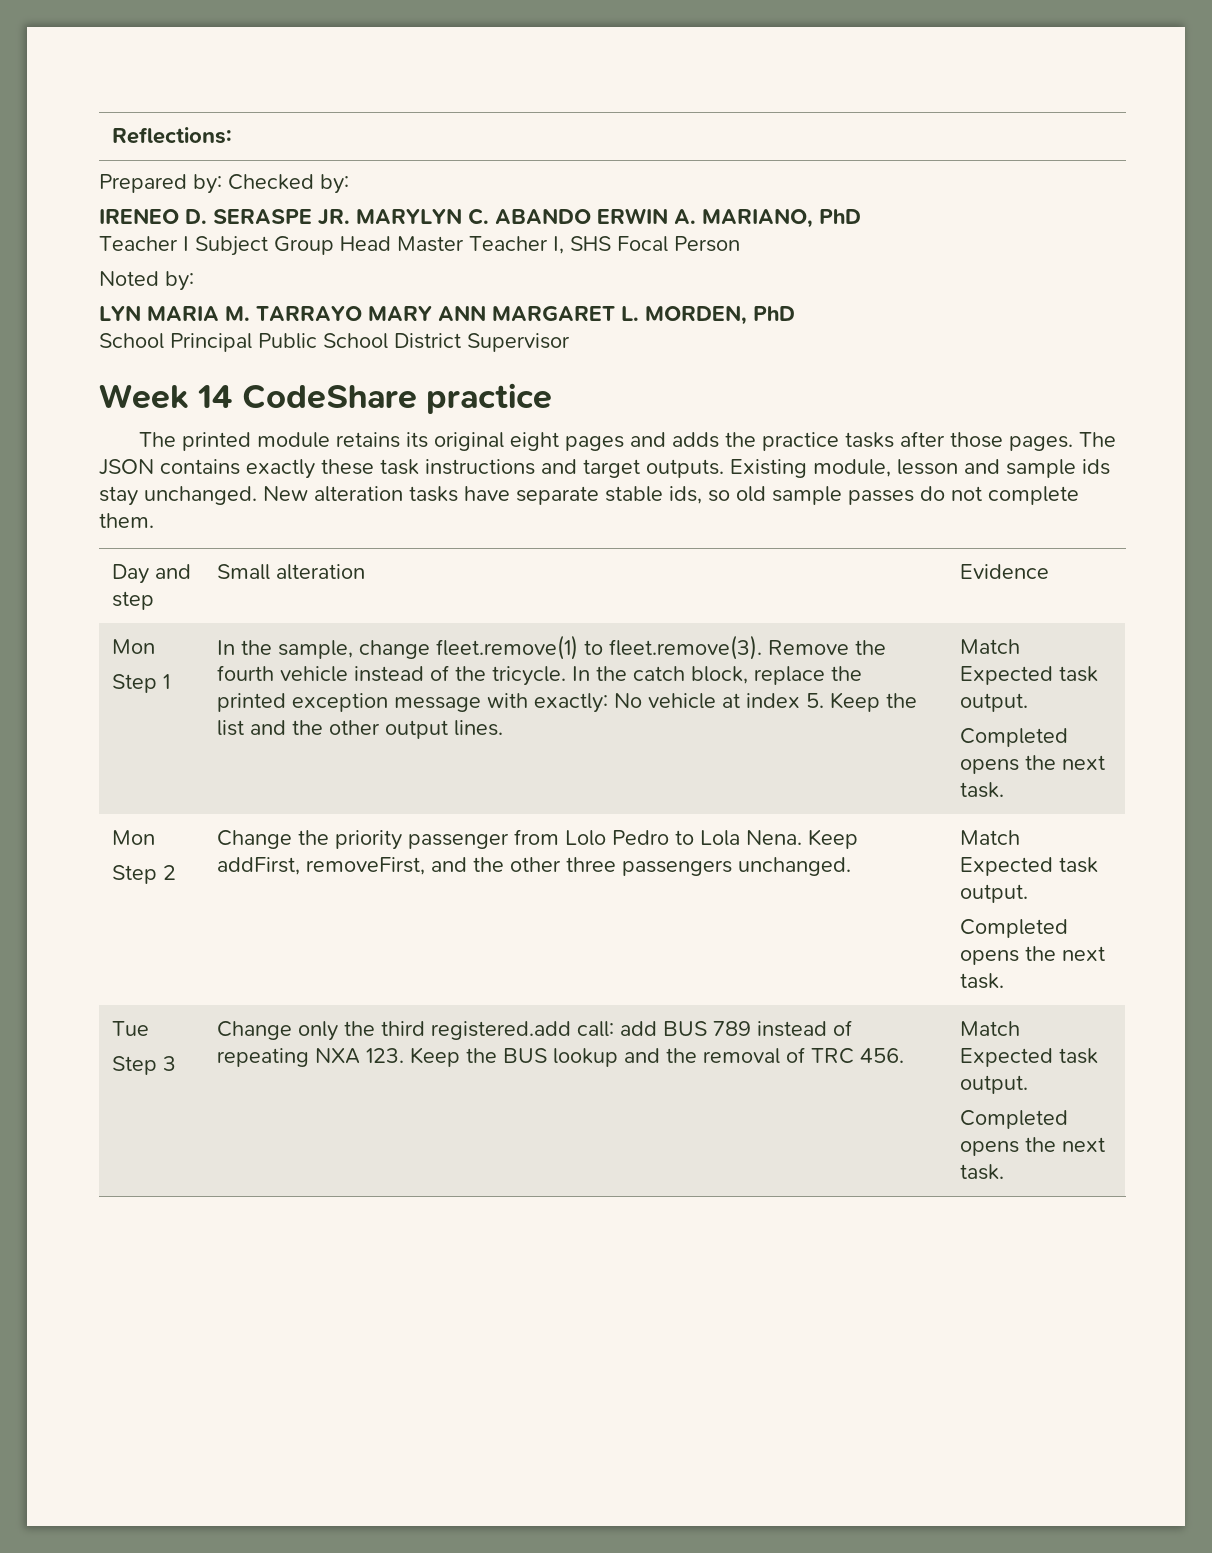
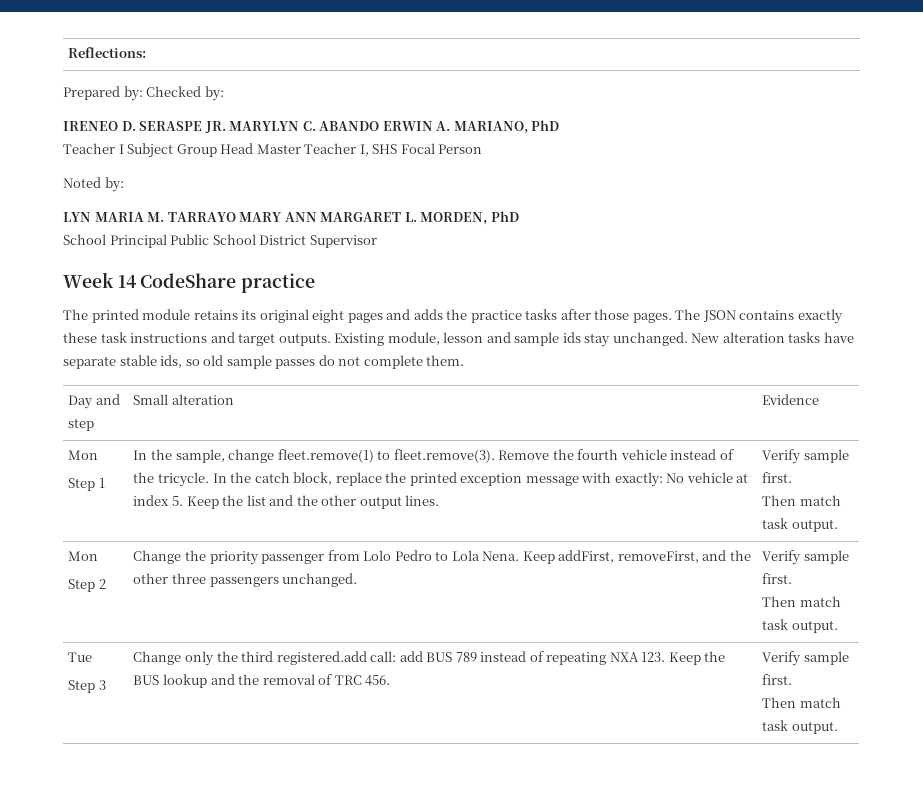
[959,639,1020,654] [959,666,1098,685] [959,693,1028,712] [959,728,1068,747] [959,755,1105,774] [959,782,1004,798] Match Expected task output. // Completed opens the next task. -> [762,449,849,464] [762,472,793,483] [762,495,841,506] [762,518,838,532] Verify sample first. // Then match task output.
[959,830,1020,845] [959,857,1098,876] [959,884,1028,903] [959,919,1068,938] [959,946,1105,965] [959,973,1004,989] Match Expected task output. // Completed opens the next task. -> [762,550,849,565] [762,573,793,584] [762,596,841,607] [762,619,838,633] Verify sample first. // Then match task output.
[959,1021,1020,1036] [959,1048,1098,1067] [959,1075,1028,1094] [959,1110,1068,1129] [959,1137,1105,1156] [959,1164,1004,1180] Match Expected task output. // Completed opens the next task. -> [762,651,849,666] [762,674,793,685] [762,697,841,708] [762,720,838,734] Verify sample first. // Then match task output.

